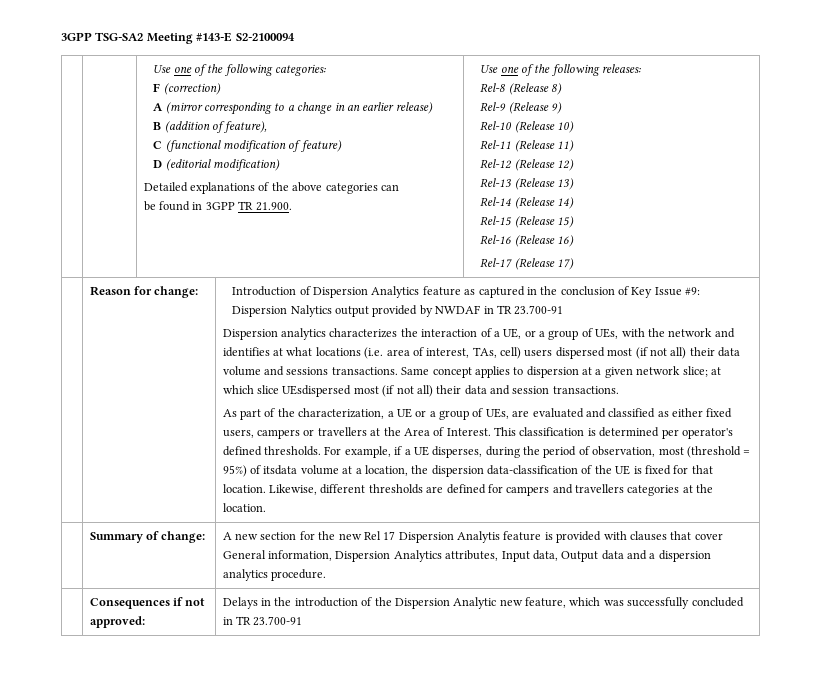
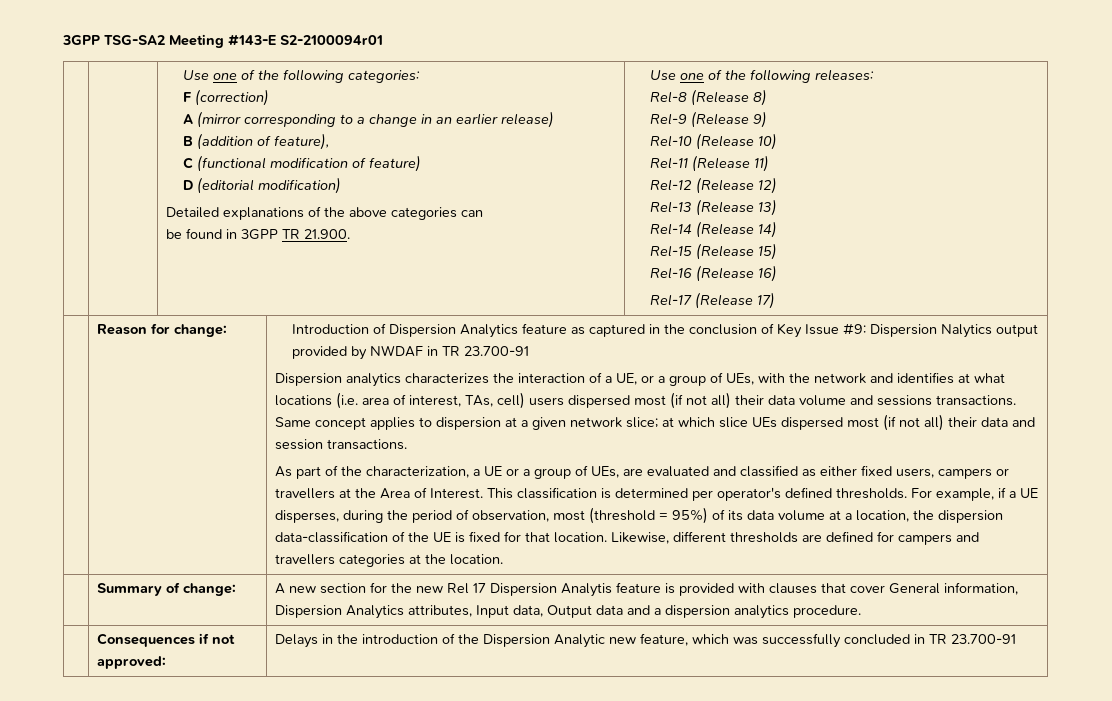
[235,33,295,41] S2-2100094 -> [280,35,383,45] S2-2100094r01
[282,385,352,397] UEsdispersed -> [752,417,844,430] UEs dispersed
[263,465,298,475] itsdata -> [728,510,775,521] its data

